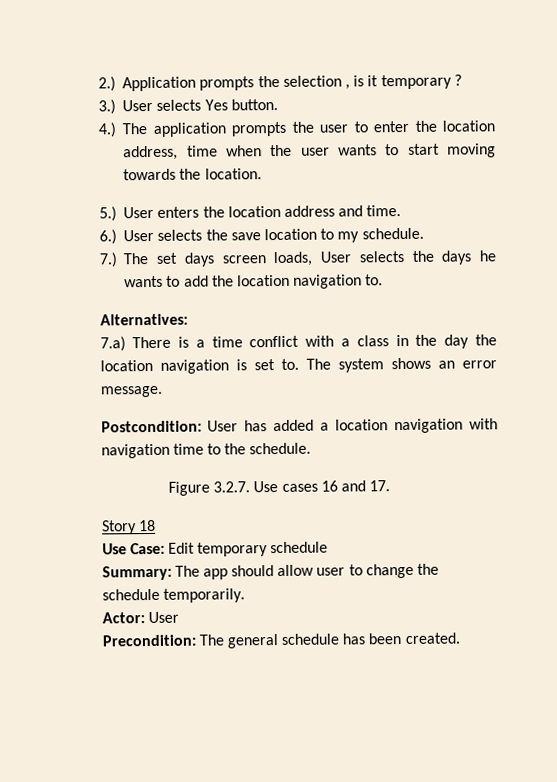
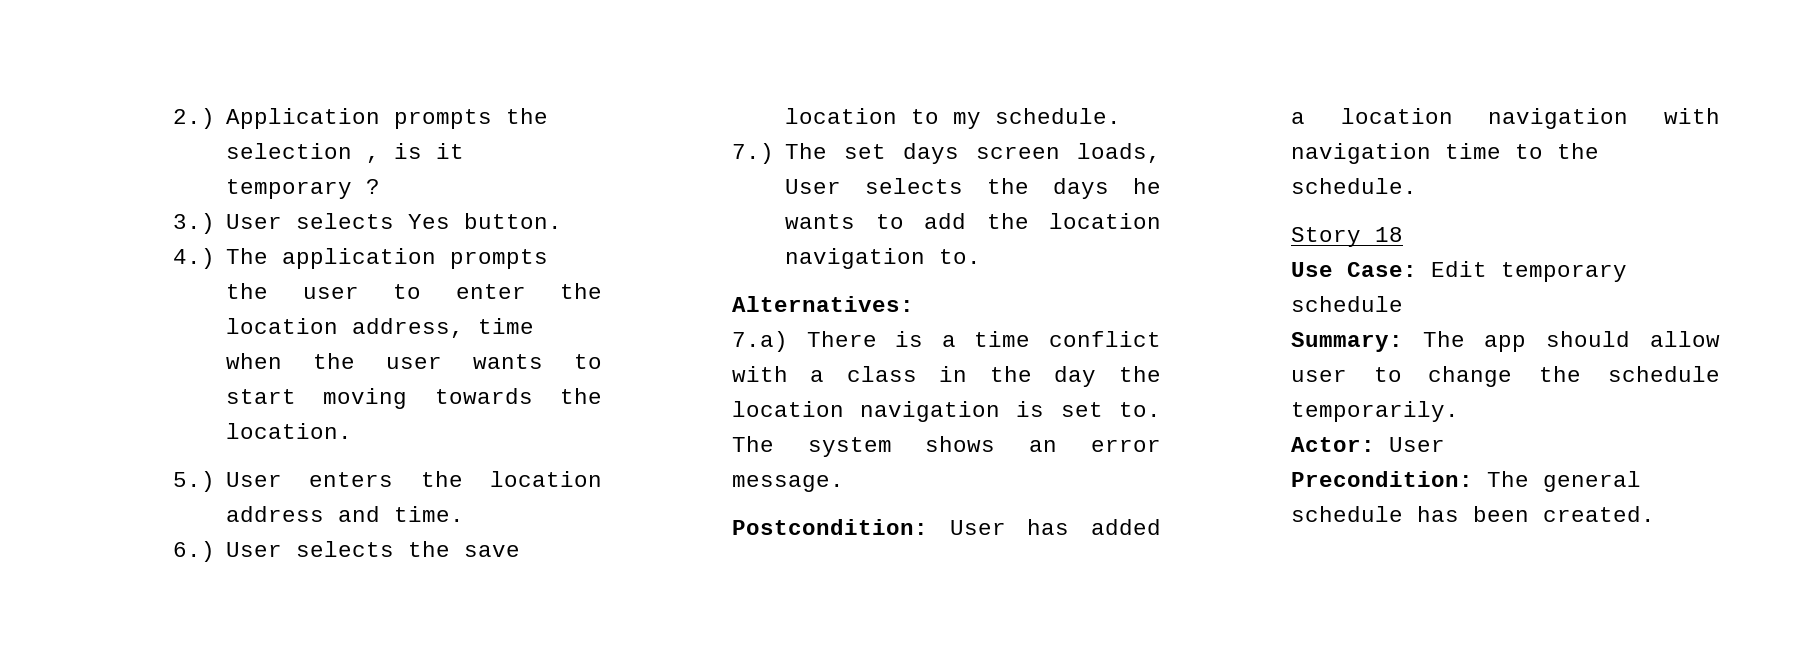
[167,480,391,496] // Figure 3.2.7. Use cases 16 and 17. -> (1417, 186) none

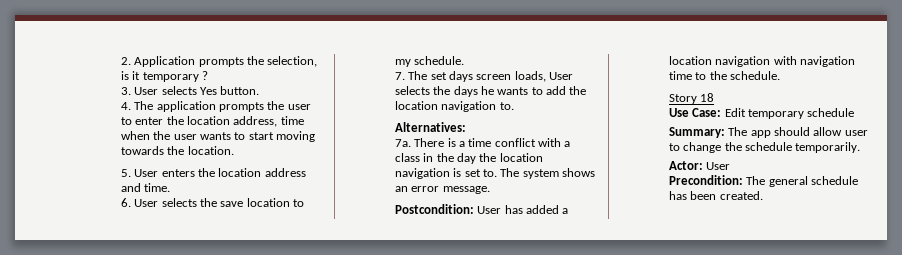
[172,108,215,129] 2.) -> [120,57,131,65] 2.
[226,143,381,163] selection , -> [267,56,318,67] selection,
[172,213,215,234] 3.) -> [120,87,131,95] 3.
[172,248,215,269] 4.) -> [120,102,131,110] 4.
[172,471,215,492] 5.) -> [120,169,131,177] 5.
[172,541,215,562] 6.) -> [120,198,131,207] 6.
[731,143,774,164] 7.) -> [394,72,405,80] 7.
[731,331,788,352] 7.a) -> [394,139,411,147] 7a.

